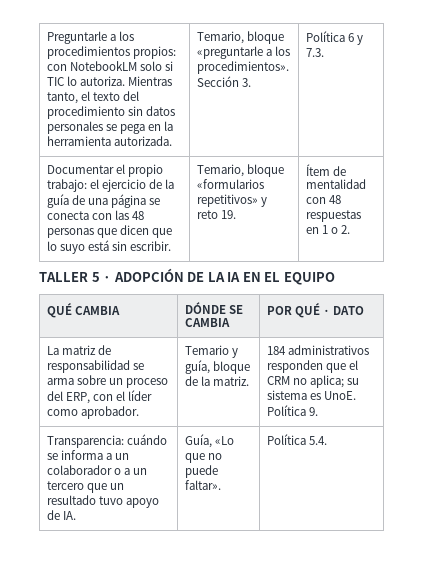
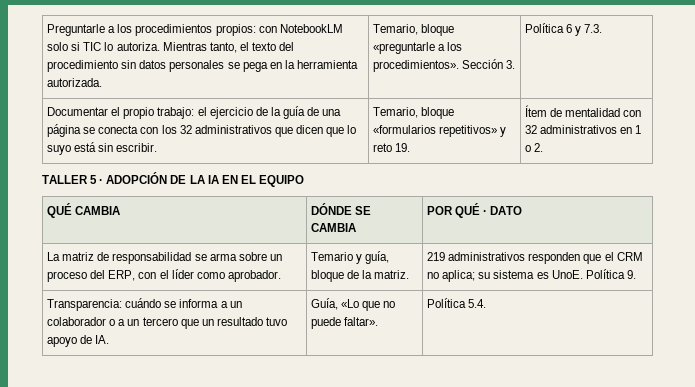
[115,210,145,220] [47,228,95,238] las 48 personas -> [161,125,272,134] los 32 administrativos
[329,195,342,204] [306,210,362,222] 48 respuestas -> [525,125,618,134] 32 administrativos
[267,346,287,355] 184 -> [427,252,446,261] 219

